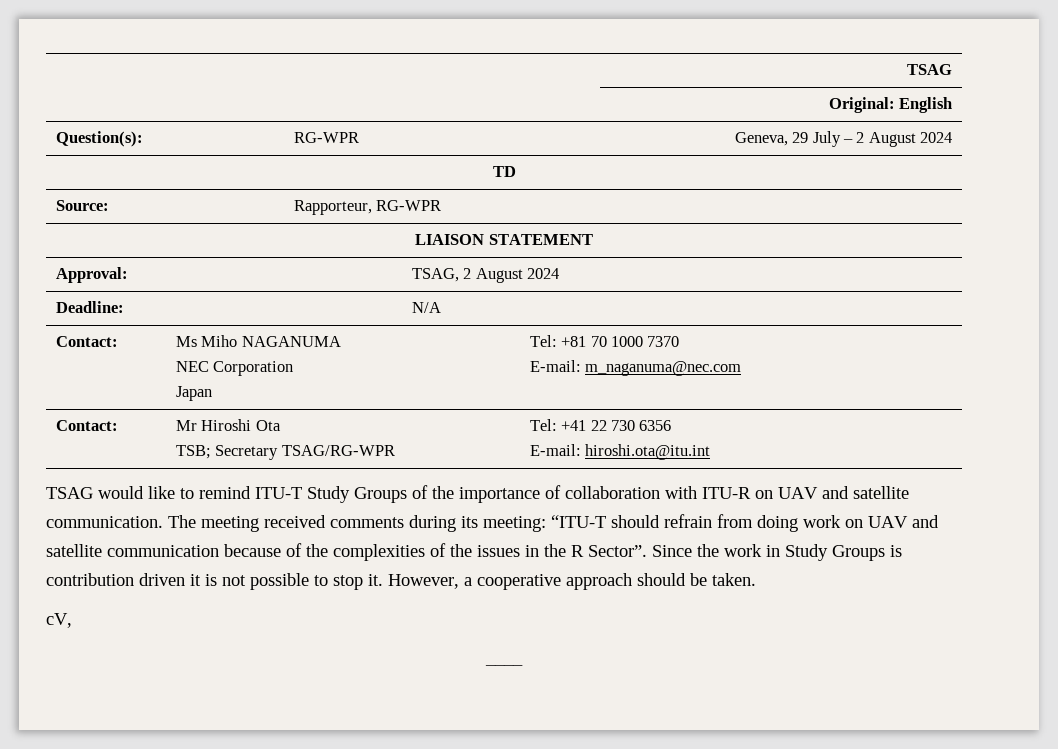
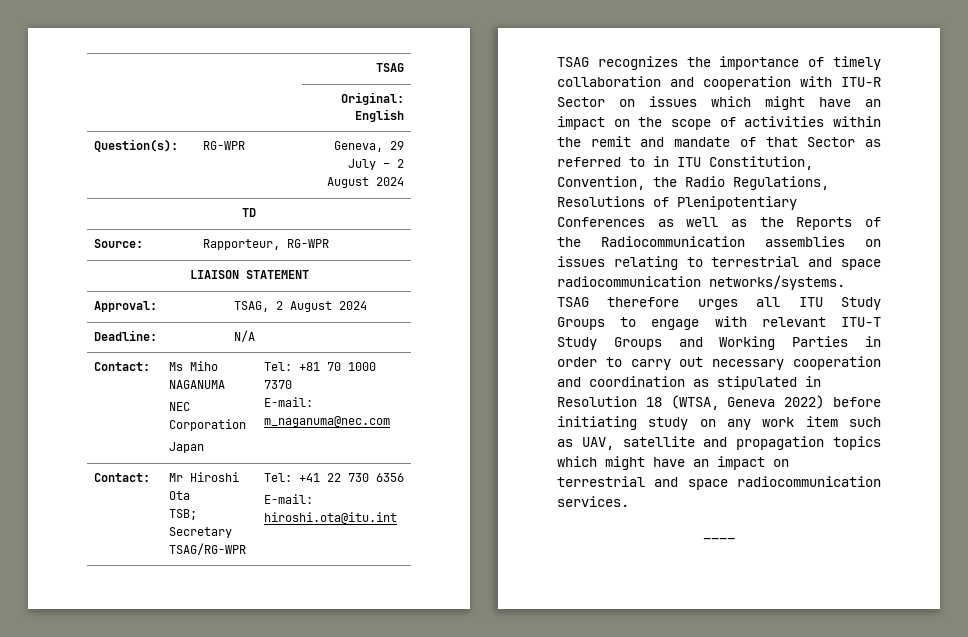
[98,485,909,503] [46,514,939,532] [46,543,902,561] [46,573,756,590] [46,613,72,628] would like to remind ITU-T Study Groups of the importance of collaboration with ITU-R on UAV and satellite communication. The meeting received comments during its meeting: “ITU-T should refrain from doing work on UAV and satellite communication because of the complexities of the issues in the R Sector”. Since the work in Study Groups is contribution driven it is not possible to stop it. However, a cooperative approach should be taken. // cV, -> [597,56,881,70] [557,76,881,90] [557,96,881,110] [557,116,881,130] [557,136,881,147] [557,156,813,170] [557,176,829,190] [557,196,797,210] [557,217,881,230] [557,236,881,247] [557,256,881,270] [557,275,845,290] [557,297,881,310] [557,316,881,330] [557,336,881,350] [557,356,881,370] [557,376,821,390] [557,395,881,410] [557,416,881,430] [557,436,881,450] [557,456,789,470] [557,476,881,490] [557,496,629,507] recognizes the importance of timely collaboration and cooperation with ITU-R Sector on issues which might have an impact on the scope of activities within the remit and mandate of that Sector as referred to in ITU Constitution, Convention, the Radio Regulations, Resolutions of Plenipotentiary Conferences as well as the Reports of the Radiocommunication assemblies on issues relating to terrestrial and space radiocommunication networks/systems. TSAG therefore urges all ITU Study Groups to engage with relevant ITU-T Study Groups and Working Parties in order to carry out necessary cooperation and coordination as stipulated in Resolution 18 (WTSA, Geneva 2022) before initiating study on any work item such as UAV, satellite and propagation topics which might have an impact on terrestrial and space radiocommunication services.

